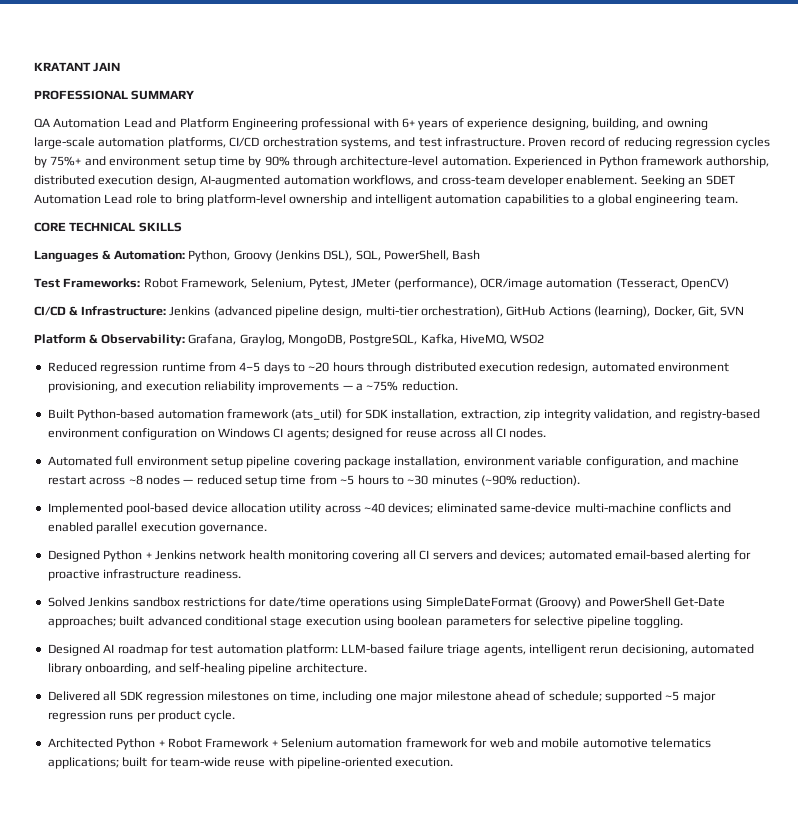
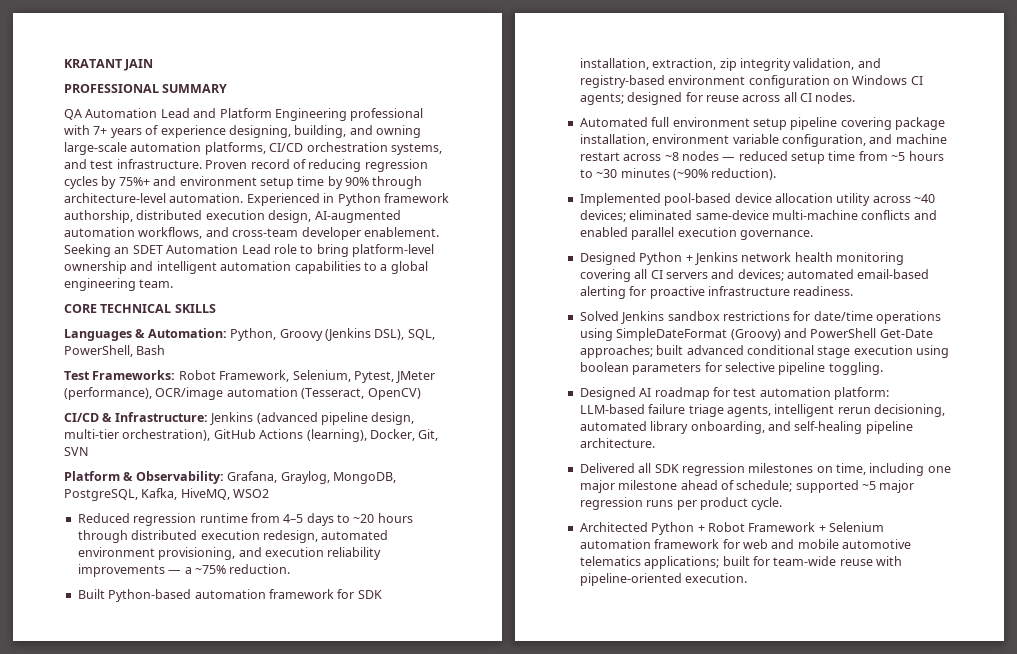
[402,118,415,128] 6+ -> [93,126,108,135] 7+
[291,409,343,420] (ats_util) -> (334, 594) none

